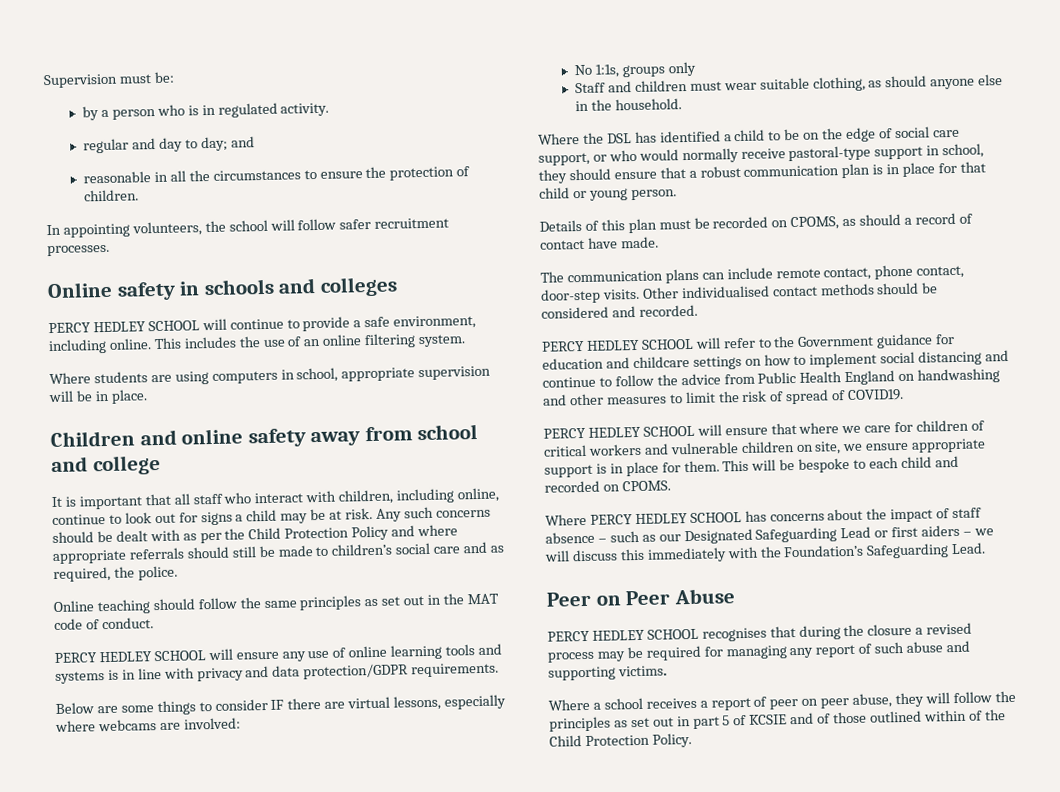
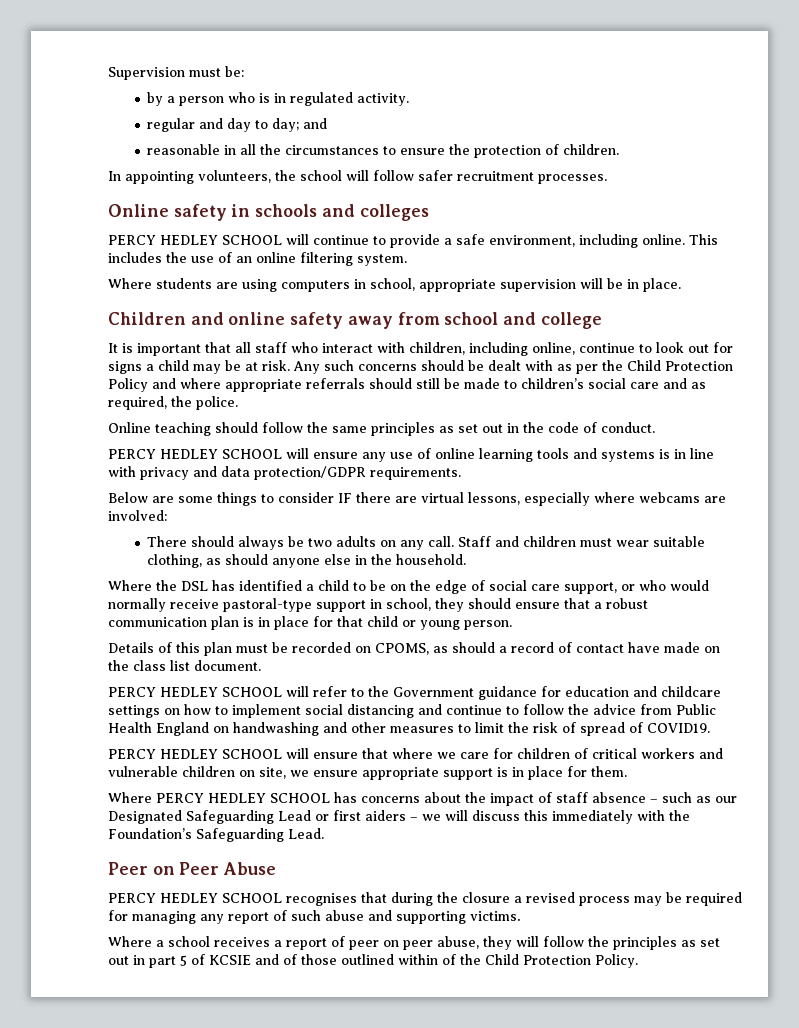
[466,593,499,605] MAT -> (544, 427) none
[574,61,696,78] No 1:1s, groups only // -> [147,536,455,550] There should always be two adults on any call.
[620,236,659,249] [540,264,965,284] [540,282,939,304] [541,304,698,319] made. // The communication plans can include remote contact, phone contact, door-step visits. Other individualised contact methods should be considered and recorded. -> [664,642,720,653] [108,660,261,671] made on the class list document.
[722,455,959,473] [544,480,671,493] This will be bespoke to each child and recorded on CPOMS. -> (627, 771) none

